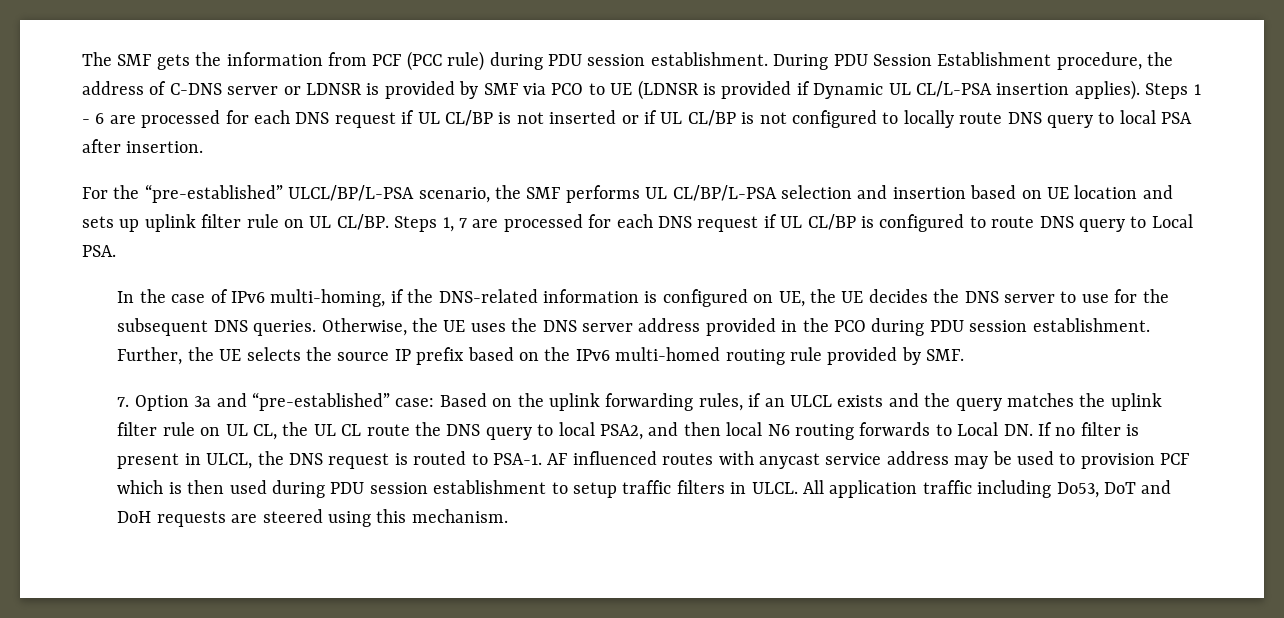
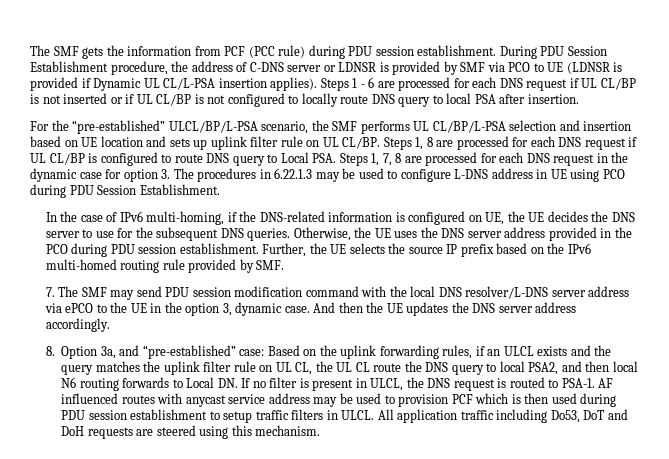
[458,218,467,228] 7 -> [426,137,433,147] 8
(116, 251) none -> [339,152,629,166] [30,168,625,182] [30,184,220,198] Steps 1, 7, 8 are processed for each DNS request in the dynamic case for option 3. The procedures in 6.22.1.3 may be used to configure L-DNS address in UE using PCO during PDU Session Establishment.
[134,395,212,411] Option 3a -> [58,286,630,300] [44,302,577,316] [45,318,110,332] [45,346,116,359] The SMF may send PDU session modification command with the local DNS resolver/L-DNS server address via ePCO to the UE in the option 3, dynamic case. And then the UE updates the DNS server address accordingly. // 8. Option 3a,

